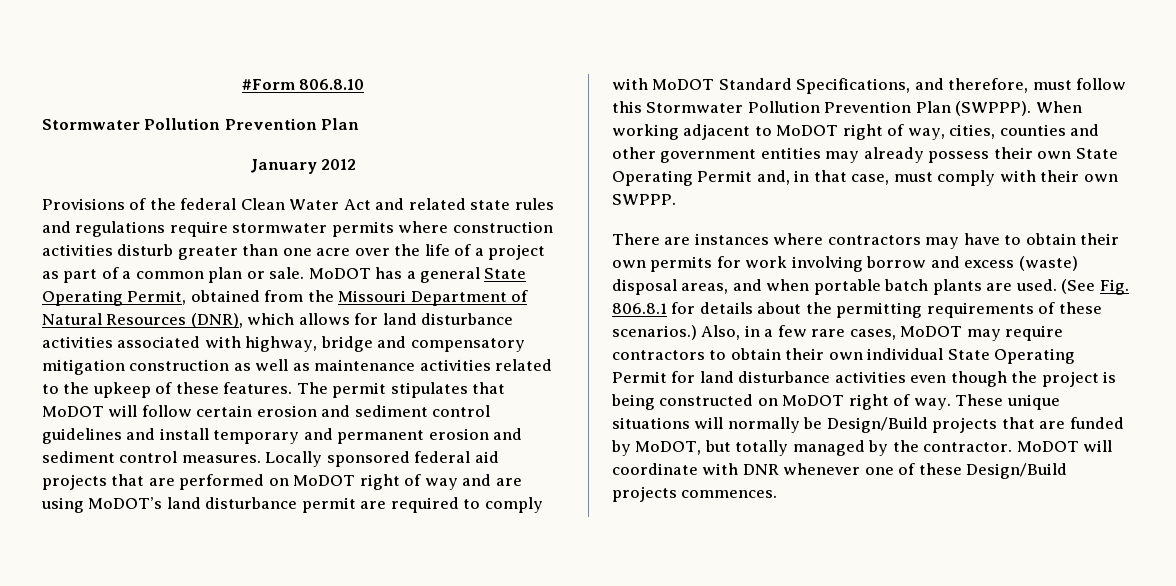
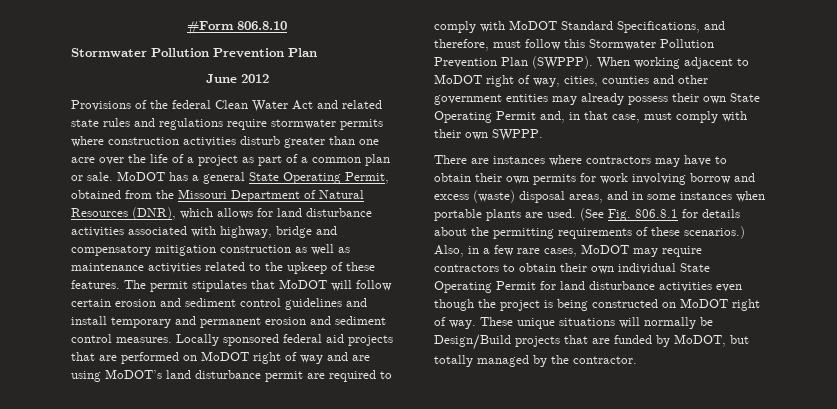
[249,159,317,174] January -> [205,74,237,83] June
(762, 285) none -> [632,192,732,200] in some instances
[884,279,929,291] batch -> (482, 215) none
[1016,440,1113,452] [612,463,1068,479] [612,486,778,502] MoDOT will coordinate with DNR whenever one of these Design/Build projects commences. -> (637, 360) none

